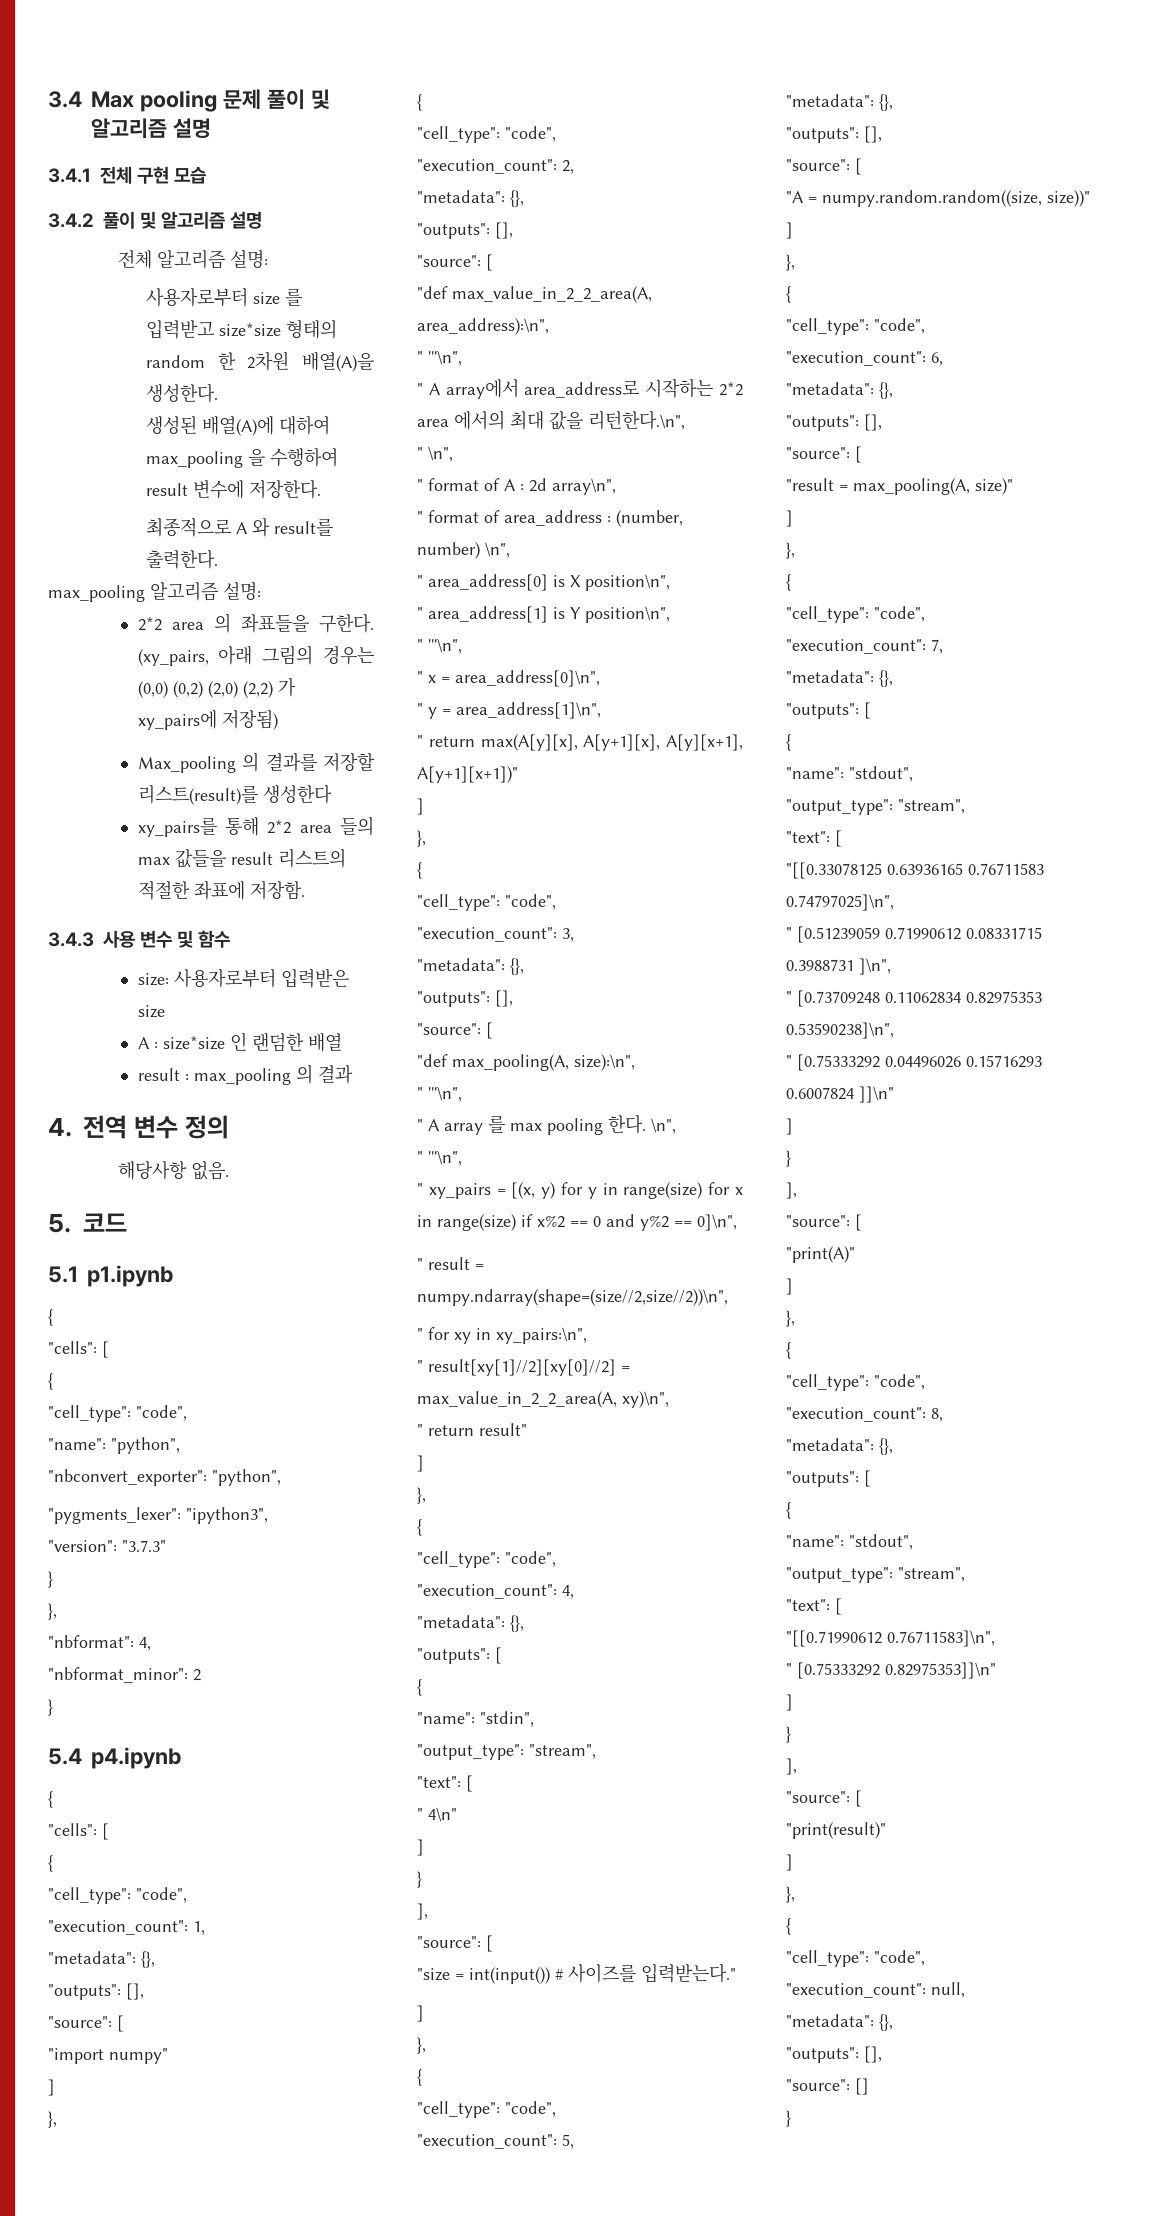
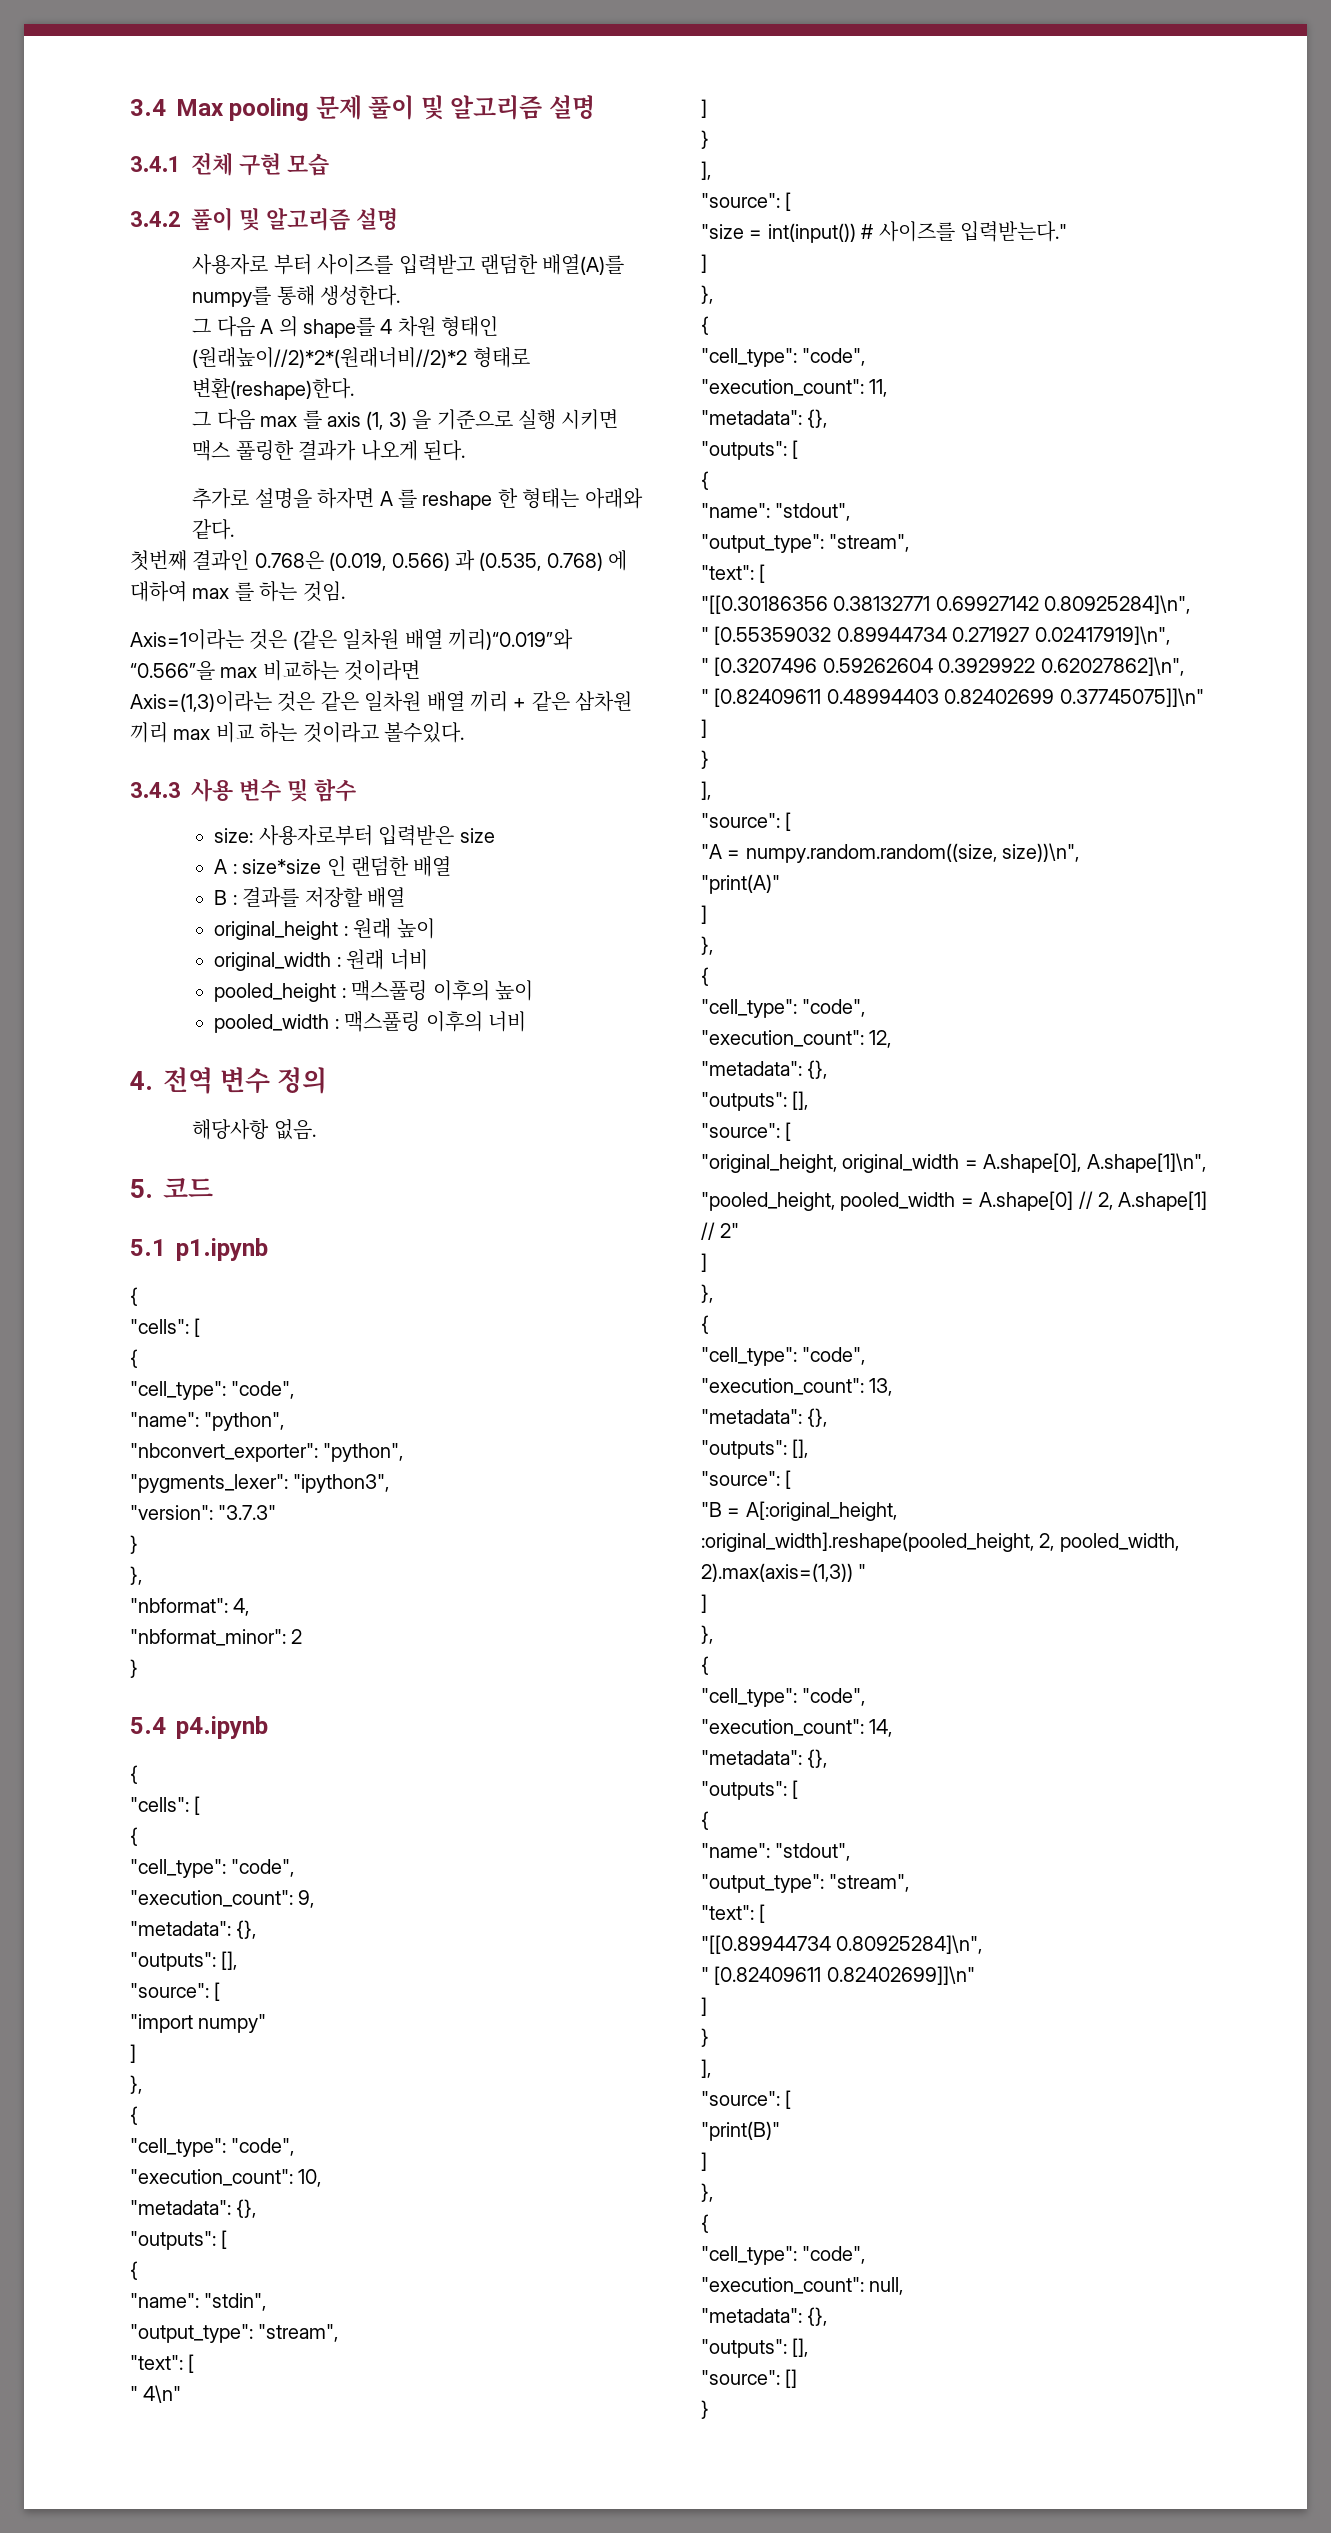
[117,249,268,269] [145,287,302,307] [145,319,337,339] [145,351,374,372] [145,383,218,403] [145,416,330,436] [145,448,338,468] [145,479,321,499] [145,517,333,537] [145,549,218,569] [48,581,261,602] [137,613,374,633] [137,645,374,666] [137,678,296,698] [137,710,278,730] [137,752,375,773] [137,784,332,805] [137,816,374,837] [137,848,346,868] [137,881,305,900] 전체 알고리즘 설명: // 사용자로부터 size 를 입력받고 size*size 형태의 random 한 2차원 배열(A)을 생성한다. // 생성된 배열(A)에 대하여 max_pooling 을 수행하여 result 변수에 저장한다. // 최종적으로 A 와 result를 출력한다. // max_pooling 알고리즘 설명: // 2*2 area 의 좌표들을 구한다. (xy_pairs, 아래 그림의 경우는 (0,0) (0,2) (2,0) (2,2) 가 xy_pairs에 저장됨) // Max_pooling 의 결과를 저장할 리스트(result)를 생성한다 // xy_pairs를 통해 2*2 area 들의 max 값들을 result 리스트의 적절한 좌표에 저장함. -> [192,254,625,275] [192,285,401,307] [192,316,499,338] [192,347,530,368] [192,378,355,400] [192,409,619,430] [192,440,465,461] [192,488,643,510] [192,519,235,540] [130,550,628,571] [130,581,345,602] [130,629,573,650] [130,660,421,681] [130,691,633,712] [130,722,464,743] 사용자로 부터 사이즈를 입력받고 랜덤한 배열(A)를 numpy를 통해 생성한다. // 그 다음 A 의 shape를 4 차원 형태인 (원래높이//2)*2*(원래너비//2)*2 형태로 변환(reshape)한다. // 그 다음 max 를 axis (1, 3) 을 기준으로 실행 시키면 맥스 풀링한 결과가 나오게 된다. // 추가로 설명을 하자면 A 를 reshape 한 형태는 아래와 같다. // 첫번째 결과인 0.768은 (0.019, 0.566) 과 (0.535, 0.768) 에 대하여 max 를 하는 것임. // Axis=1이라는 것은 (같은 일차원 배열 끼리)“0.019”와 “0.566”을 max 비교하는 것이라면 // Axis=(1,3)이라는 것은 같은 일차원 배열 끼리 + 같은 삼차원 끼리 max 비교 하는 것이라고 볼수있다.
[137,1064,353,1085] result : max_pooling 의 결과 -> [214,887,405,908] [214,918,435,940] [214,949,428,971] [214,980,533,1002] [214,1011,526,1033] B : 결과를 저장할 배열 // original_height : 원래 높이 // original_width : 원래 너비 // pooled_height : 맥스풀링 이후의 높이 // pooled_width : 맥스풀링 이후의 너비
[193,1921,205,1935] 1, -> [298,1890,315,1908] 9,
[562,160,574,174] [417,190,524,207] [417,222,513,239] [417,254,493,271] [417,286,652,303] [417,318,549,335] [417,350,462,366] [417,379,743,399] [417,410,685,430] [417,446,453,462] [417,478,616,495] [417,510,683,527] [417,542,510,559] [417,574,670,591] [417,606,670,623] [417,638,462,654] [417,670,600,687] [417,702,601,719] [417,734,743,751] [417,766,518,783] [417,798,424,815] [417,830,426,847] [417,862,422,879] [417,894,556,911] [417,927,574,942] [417,958,524,975] [417,990,513,1007] [417,1022,493,1039] [417,1054,635,1071] [417,1086,462,1102] [417,1114,676,1135] [417,1150,462,1166] [417,1182,743,1199] [417,1214,737,1231] [417,1257,484,1270] [417,1289,728,1306] [417,1327,587,1344] [417,1359,630,1376] [417,1391,669,1408] [417,1423,527,1436] [417,1455,424,1472] [417,1487,426,1504] [417,1519,422,1536] [417,1551,556,1568] [417,1584,574,1599] 2, // "metadata": {}, // "outputs": [], // "source": [ // "def max_value_in_2_2_area(A, area_address):\n", // " '''\n", // " A array에서 area_address로 시작하는 2*2 area 에서의 최대 값을 리턴한다.\n", // " \n", // " format of A : 2d array\n", // " format of area_address : (number, number) \n", // " area_address[0] is X position\n", // " area_address[1] is Y position\n", // " '''\n", // " x = area_address[0]\n", // " y = area_address[1]\n", // " return max(A[y][x], A[y+1][x], A[y][x+1], A[y+1][x+1])" // ] // }, // { // "cell_type": "code", // "execution_count": 3, // "metadata": {}, // "outputs": [], // "source": [ // "def max_pooling(A, size):\n", // " '''\n", // " A array 를 max pooling 한다. \n", // " '''\n", // " xy_pairs = [(x, y) for y in range(size) for x in range(size) if x%2 == 0 and y%2 == 0]\n", // " result = numpy.ndarray(shape=(size//2,size//2))\n", // " for xy in xy_pairs:\n", // " result[xy[1]//2][xy[0]//2] = max_value_in_2_2_area(A, xy)\n", // " return result" // ] // }, // { // "cell_type": "code", // "execution_count": 4, -> [298,2169,322,2187] 10,
[562,2134,574,2149] [786,94,893,111] [786,126,882,143] [786,158,862,175] [786,190,1090,207] [786,222,793,239] [786,254,795,271] [786,286,791,303] [786,318,925,335] [786,351,943,366] [786,382,893,399] [786,414,882,431] [786,446,862,463] [786,478,1013,495] [786,510,793,527] [786,542,795,559] [786,574,791,591] [786,606,925,623] [786,639,943,654] 5, // "metadata": {}, // "outputs": [], // "source": [ // "A = numpy.random.random((size, size))" // ] // }, // { // "cell_type": "code", // "execution_count": 6, // "metadata": {}, // "outputs": [], // "source": [ // "result = max_pooling(A, size)" // ] // }, // { // "cell_type": "code", // "execution_count": 7, -> [869,379,888,397] 11,
[786,862,1044,879] [786,894,894,911] [786,926,1042,943] [786,958,891,975] [786,990,1042,1007] [786,1022,894,1039] [786,1054,1042,1071] [786,1086,894,1103] [786,1118,793,1135] [786,1150,791,1167] [786,1182,797,1199] [786,1214,862,1231] "[[0.33078125 0.63936165 0.76711583 0.74797025]\n", // " [0.51239059 0.71990612 0.08331715 0.3988731 ]\n", // " [0.73709248 0.11062834 0.82975353 0.53590238]\n", // " [0.75333292 0.04496026 0.15716293 0.6007824 ]]\n" // ] // } // ], // "source": [ -> [701,595,1191,614] [701,626,1170,645] [701,657,1184,676] [701,688,1204,707] [701,719,707,738] [701,750,709,769] [701,781,711,800] [701,812,792,831] [701,843,1080,863] "[[0.30186356 0.38132771 0.69927142 0.80925284]\n", // " [0.55359032 0.89944734 0.271927 0.02417919]\n", // " [0.3207496 0.59262604 0.3929922 0.62027862]\n", // " [0.82409611 0.48994403 0.82402699 0.37745075]]\n" // ] // } // ], // "source": [ // "A = numpy.random.random((size, size))\n",
[931,1408,943,1422] 8, -> [869,1030,892,1048] [701,1060,828,1079] [701,1091,809,1111] [701,1122,792,1141] [701,1153,1206,1173] [701,1191,1208,1211] [701,1222,740,1240] [701,1253,707,1272] [701,1284,713,1303] [701,1315,709,1334] [701,1347,866,1366] [701,1378,893,1396] [701,1408,828,1427] [701,1439,809,1459] [701,1470,792,1489] [701,1501,897,1521] [701,1532,1179,1552] [701,1563,867,1582] [701,1594,707,1613] [701,1625,713,1644] [701,1656,709,1675] [701,1688,866,1707] [701,1719,893,1737] 12, // "metadata": {}, // "outputs": [], // "source": [ // "original_height, original_width = A.shape[0], A.shape[1]\n", // "pooled_height, pooled_width = A.shape[0] // 2, A.shape[1] // 2" // ] // }, // { // "cell_type": "code", // "execution_count": 13, // "metadata": {}, // "outputs": [], // "source": [ // "B = A[:original_height, :original_width].reshape(pooled_height, 2, pooled_width, 2).max(axis=(1,3)) " // ] // }, // { // "cell_type": "code", // "execution_count": 14,
[786,1630,995,1647] [786,1662,996,1679] [786,1694,793,1711] [786,1726,791,1743] [786,1758,797,1775] [786,1790,862,1807] [786,1822,886,1839] "[[0.71990612 0.76711583]\n", // " [0.75333292 0.82975353]]\n" // ] // } // ], // "source": [ // "print(result)" -> [701,1935,983,1954] [701,1966,975,1985] [701,1997,707,2016] [701,2028,709,2047] [701,2059,711,2078] [701,2090,792,2109] [701,2121,780,2141] "[[0.89944734 0.80925284]\n", // " [0.82409611 0.82402699]]\n" // ] // } // ], // "source": [ // "print(B)"

